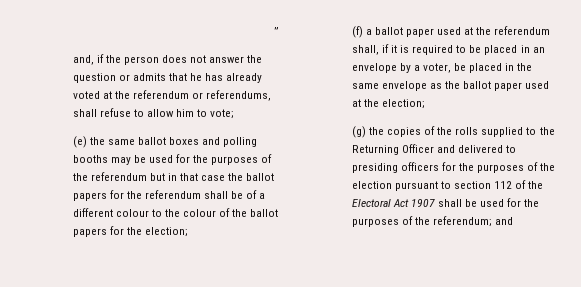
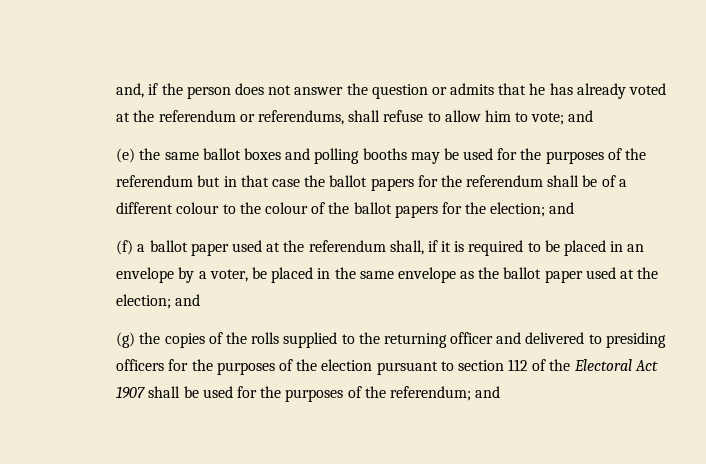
[274,27,279,35] ” // -> (116, 90) none
(235, 114) none -> [568,110,594,122] and
(188, 232) none -> [549,202,575,214] and
(425, 104) none -> [175,294,201,306] and
[351,144,434,155] Returning Officer -> [383,332,494,348] returning officer

